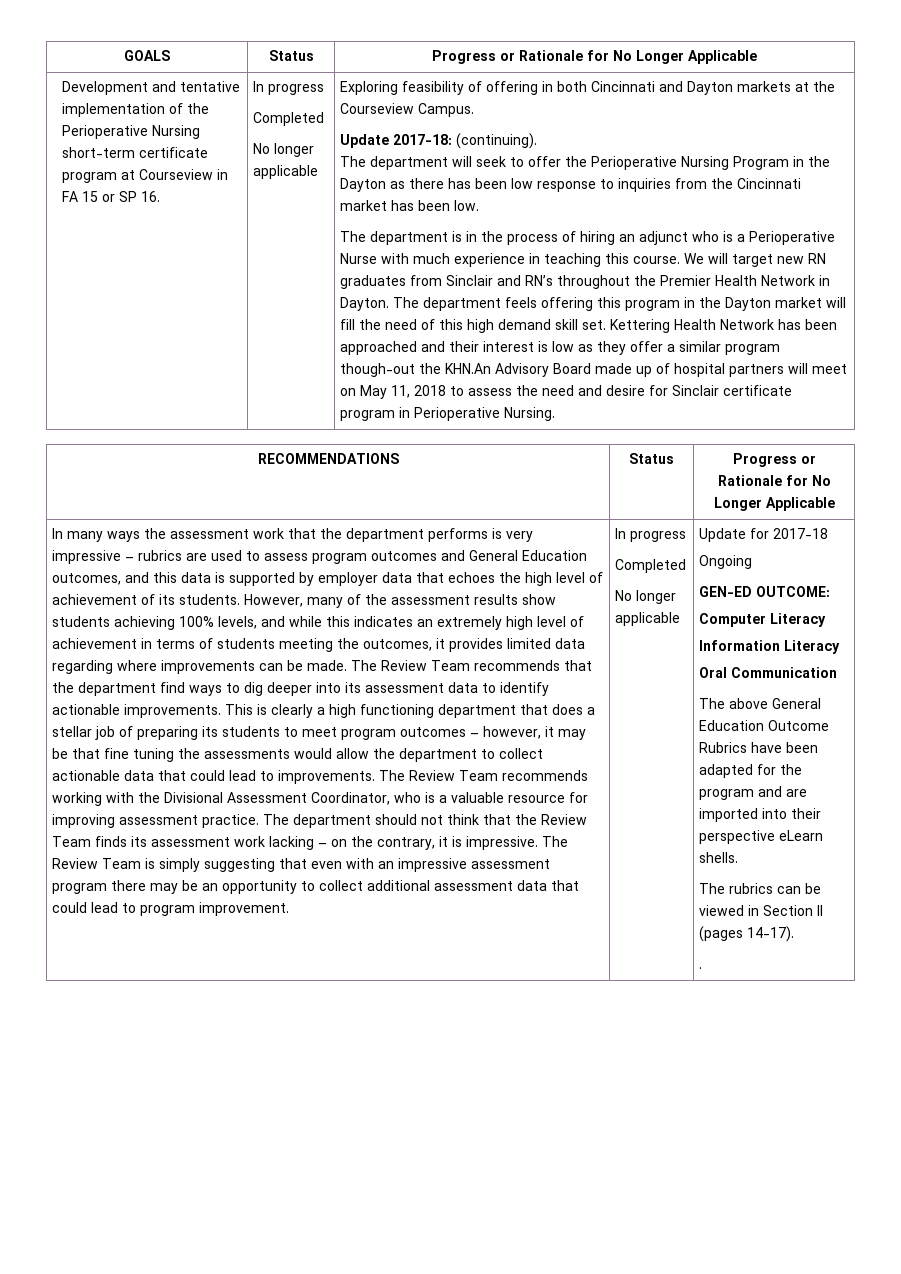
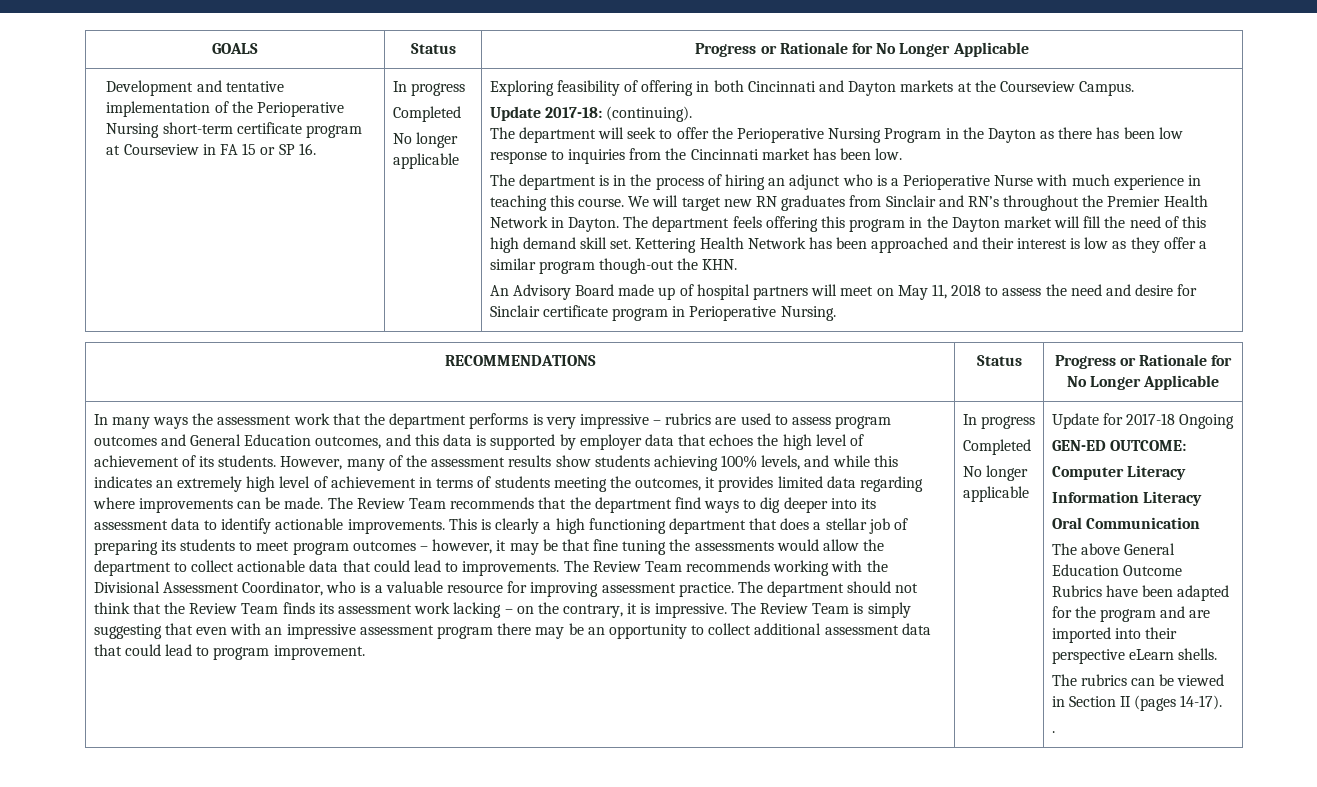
[444,363,491,374] KHN.An -> [702,259,738,270] [489,285,509,296] KHN. // An
(828, 533) // -> (1176, 419) none

